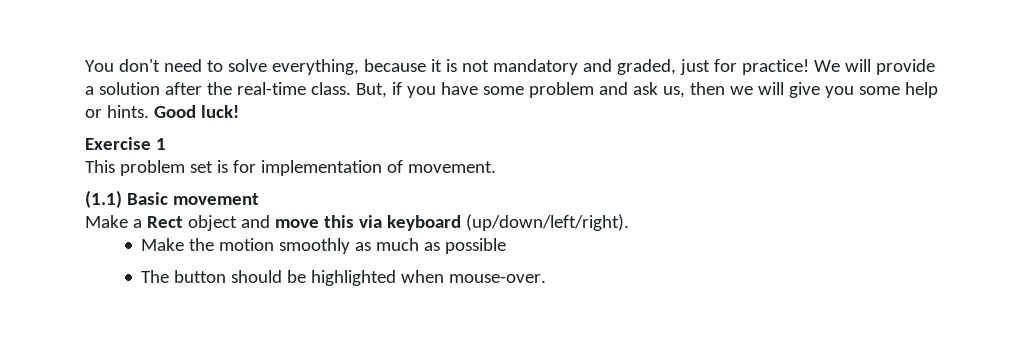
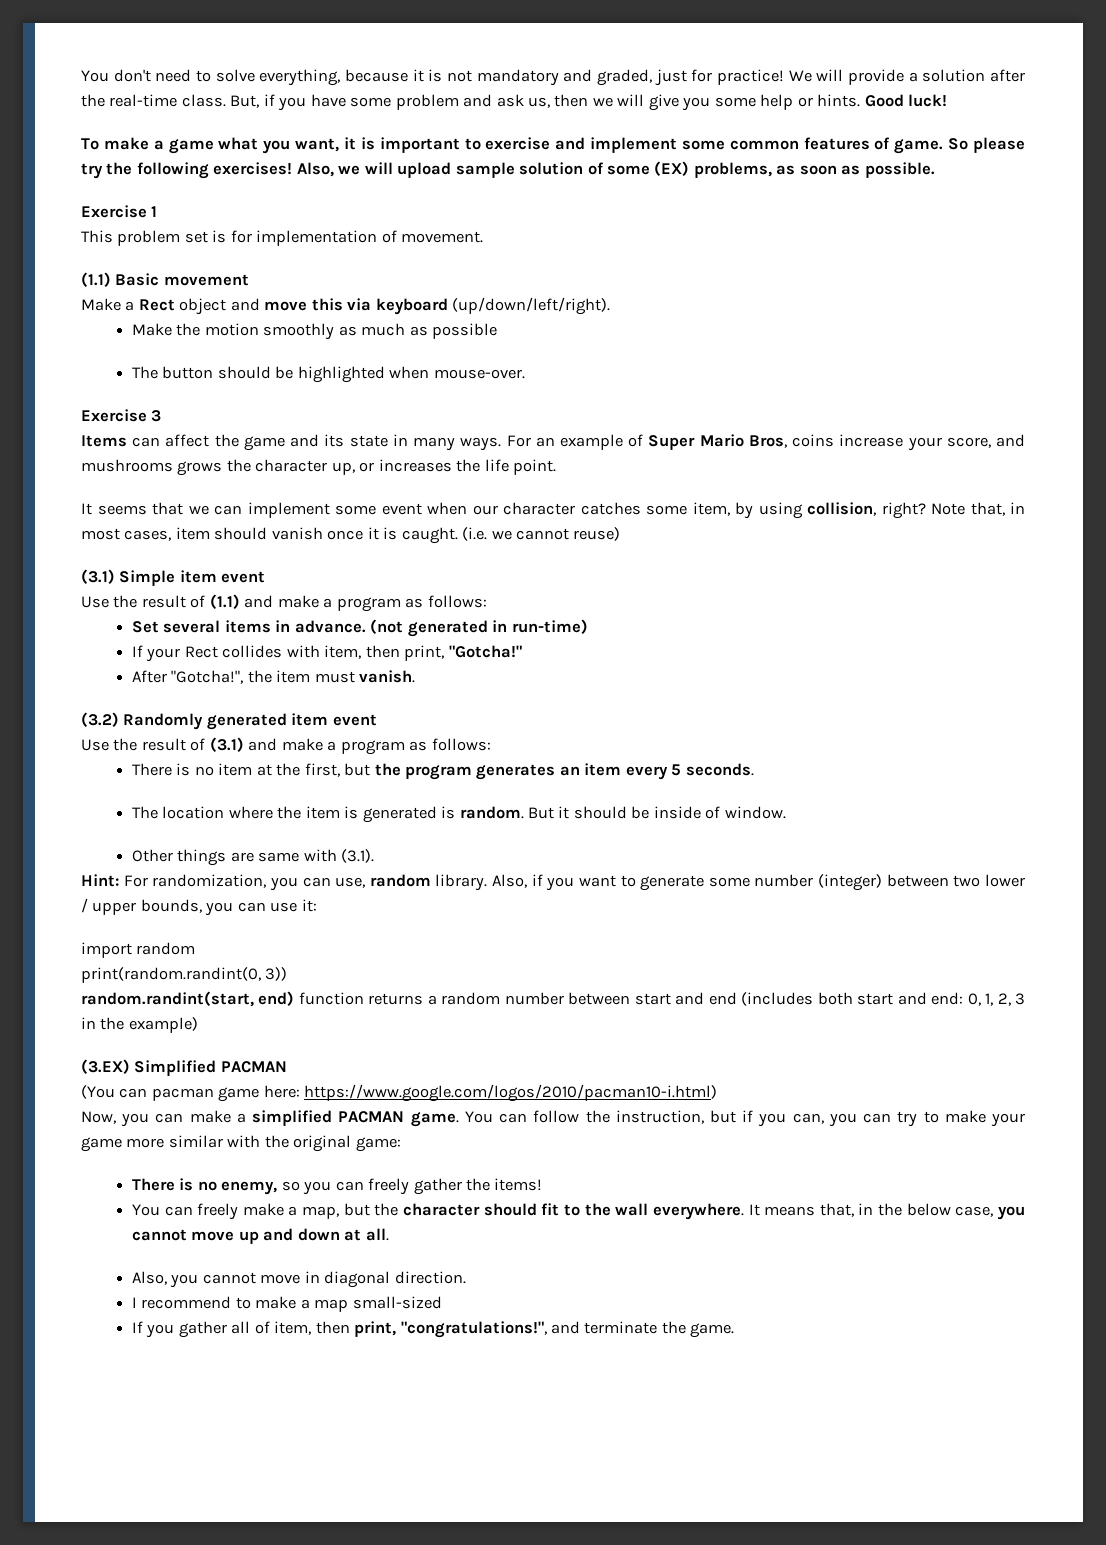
(239, 111) none -> [81,137,1026,154] [81,161,935,179] // To make a game what you want, it is important to exercise and implement some common features of game. So please try the following exercises! Also, we will upload sample solution of some (EX) problems, as soon as possible.
(547, 278) none -> [81,409,162,422] [81,434,1026,451] [81,459,557,476] [81,502,1025,519] [81,527,621,544] [81,569,266,586] [81,594,487,612] [131,619,588,637] [131,645,522,662] [131,670,416,684] [81,712,377,730] [81,737,491,755] [131,763,754,780] [131,806,786,823] [131,849,375,866] [81,874,1026,891] [81,898,317,916] [81,942,196,958] [81,967,288,983] [81,991,1026,1007] [81,1017,198,1033] [81,1059,287,1076] [81,1084,718,1102] [81,1110,1026,1127] [81,1135,401,1152] [131,1178,543,1195] [131,1203,1026,1220] [131,1228,389,1244] [131,1271,466,1288] [131,1296,442,1312] [131,1321,735,1338] // Exercise 3 // Items can affect the game and its state in many ways. For an example of Super Mario Bros, coins increase your score, and mushrooms grows the character up, or increases the life point. // It seems that we can implement some event when our character catches some item, by using collision, right? Note that, in most cases, item should vanish once it is caught. (i.e. we cannot reuse) // (3.1) Simple item event // Use the result of (1.1) and make a program as follows: // Set several items in advance. (not generated in run-time) // If your Rect collides with item, then print, "Gotcha!" // After "Gotcha!", the item must vanish. // (3.2) Randomly generated item event // Use the result of (3.1) and make a program as follows: // There is no item at the first, but the program generates an item every 5 seconds. // The location where the item is generated is random. But it should be inside of window. // Other things are same with (3.1). // Hint: For randomization, you can use, random library. Also, if you want to generate some number (integer) between two lower / upper bounds, you can use it: // import random // print(random.randint(0, 3)) // random.randint(start, end) function returns a random number between start and end (includes both start and end: 0, 1, 2, 3 in the example) // (3.EX) Simplified PACMAN // (You can pacman game here: https://www.google.com/logos/2010/pacman10-i.html) // Now, you can make a simplified PACMAN game. You can follow the instruction, but if you can, you can try to make your game more similar with the original game: // There is no enemy, so you can freely gather the items! // You can freely make a map, but the character should fit to the wall everywhere. It means that, in the below case, you cannot move up and down at all. // Also, you cannot move in diagonal direction. // I recommend to make a map small-sized // If you gather all of item, then print, "congratulations!", and terminate the game.

